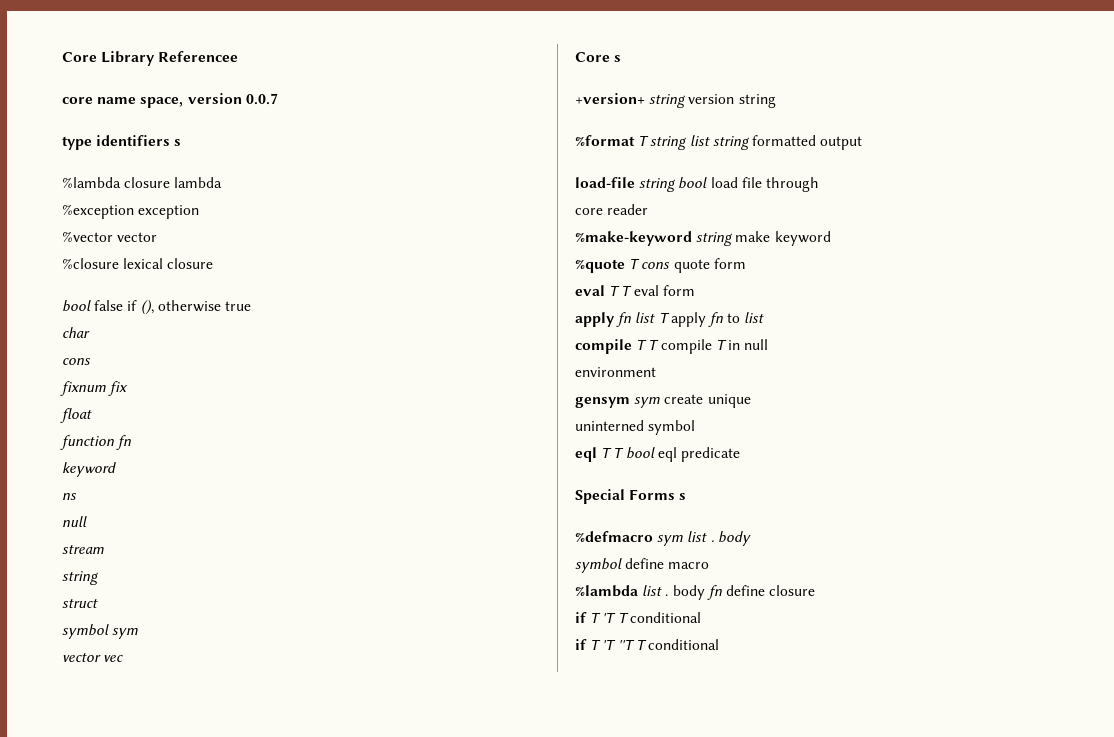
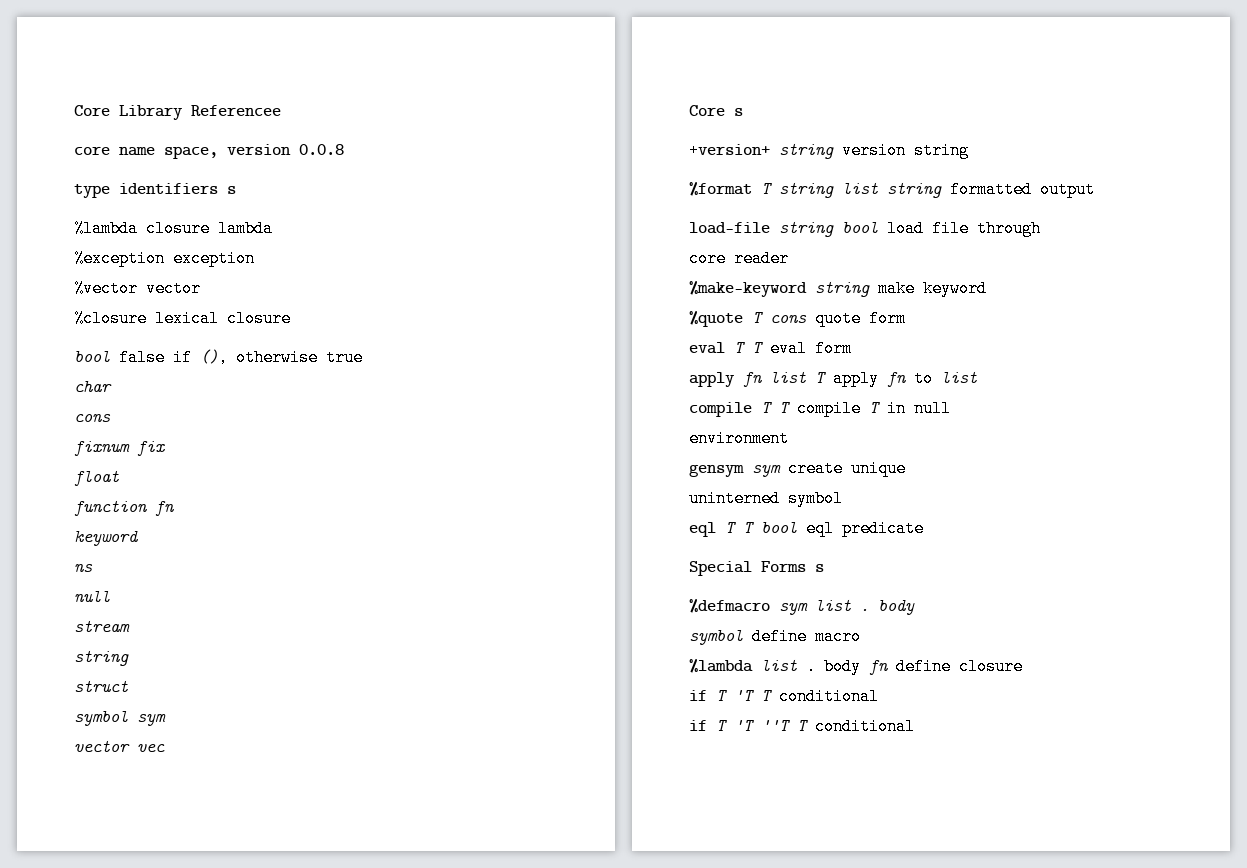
[245,93,278,105] 0.0.7 -> [299,144,344,155] 0.0.8

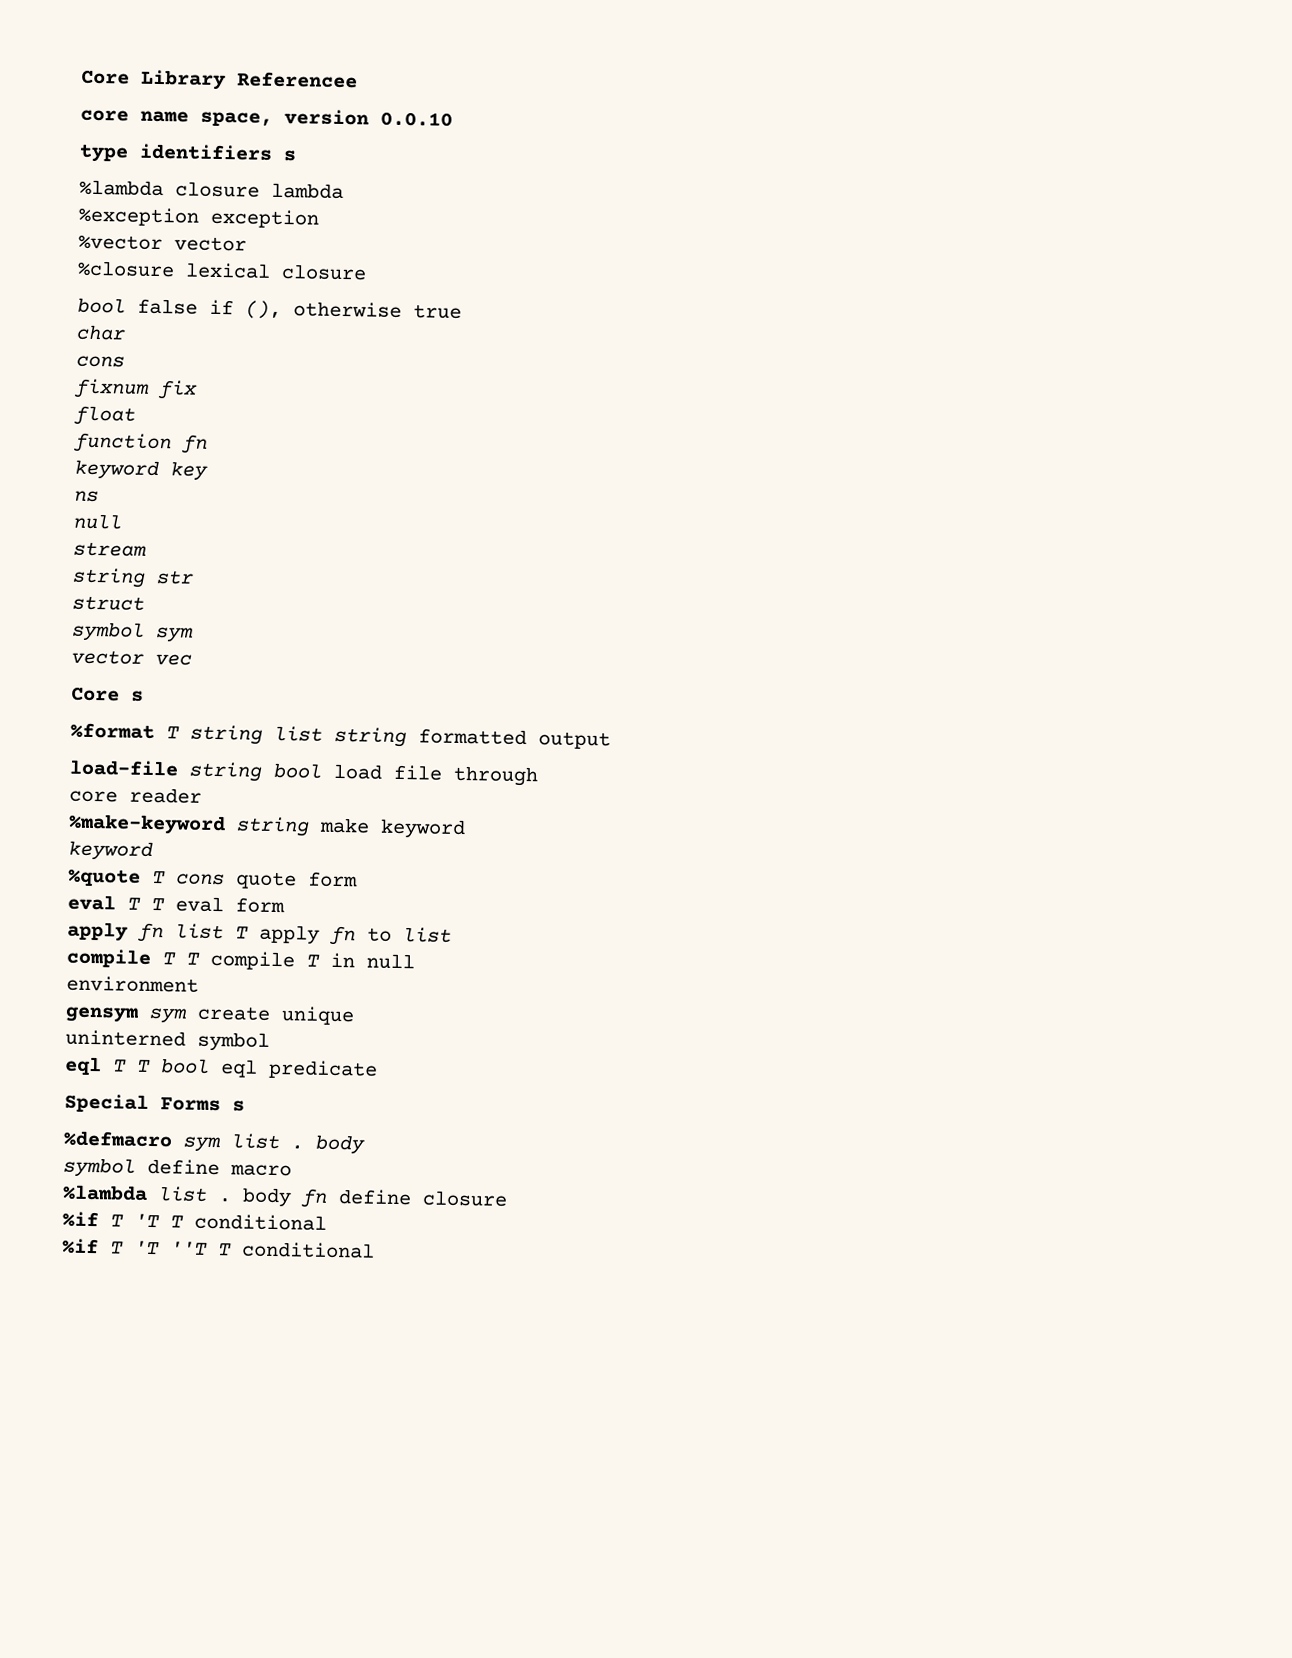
[299,144,344,155] 0.0.8 -> [380,111,453,127] 0.0.10
(138, 538) none -> [170,461,208,481] key
(129, 658) none -> [156,570,194,585] str
[689,142,969,159] // +version+ string version string -> (144, 696) none
(987, 288) none -> [68,840,153,861] // keyword
[689,690,707,701] if -> [62,1211,99,1228] %if
[689,720,707,731] if -> [62,1238,99,1255] %if

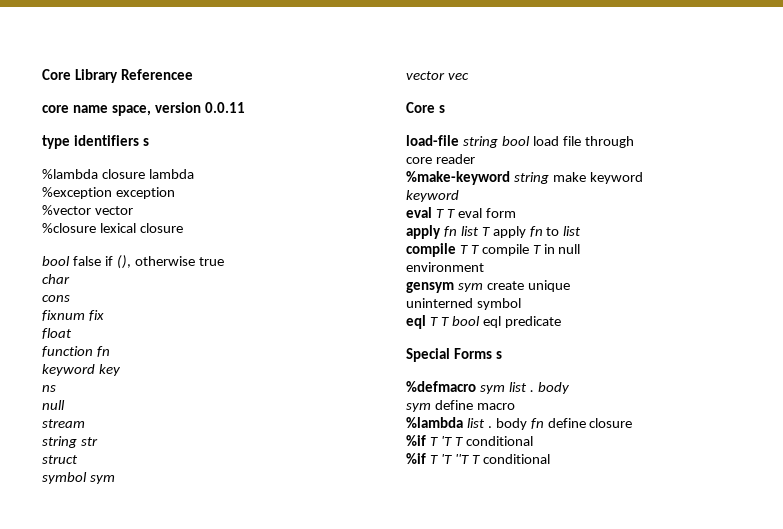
[380,111,453,127] 0.0.10 -> [204,102,245,113] 0.0.11
[70,722,611,750] // %format T string list string formatted output -> (445, 109) none
[68,868,358,890] // %quote T cons quote form -> (459, 196) none
[63,1157,136,1178] symbol -> [406,403,431,412] sym

